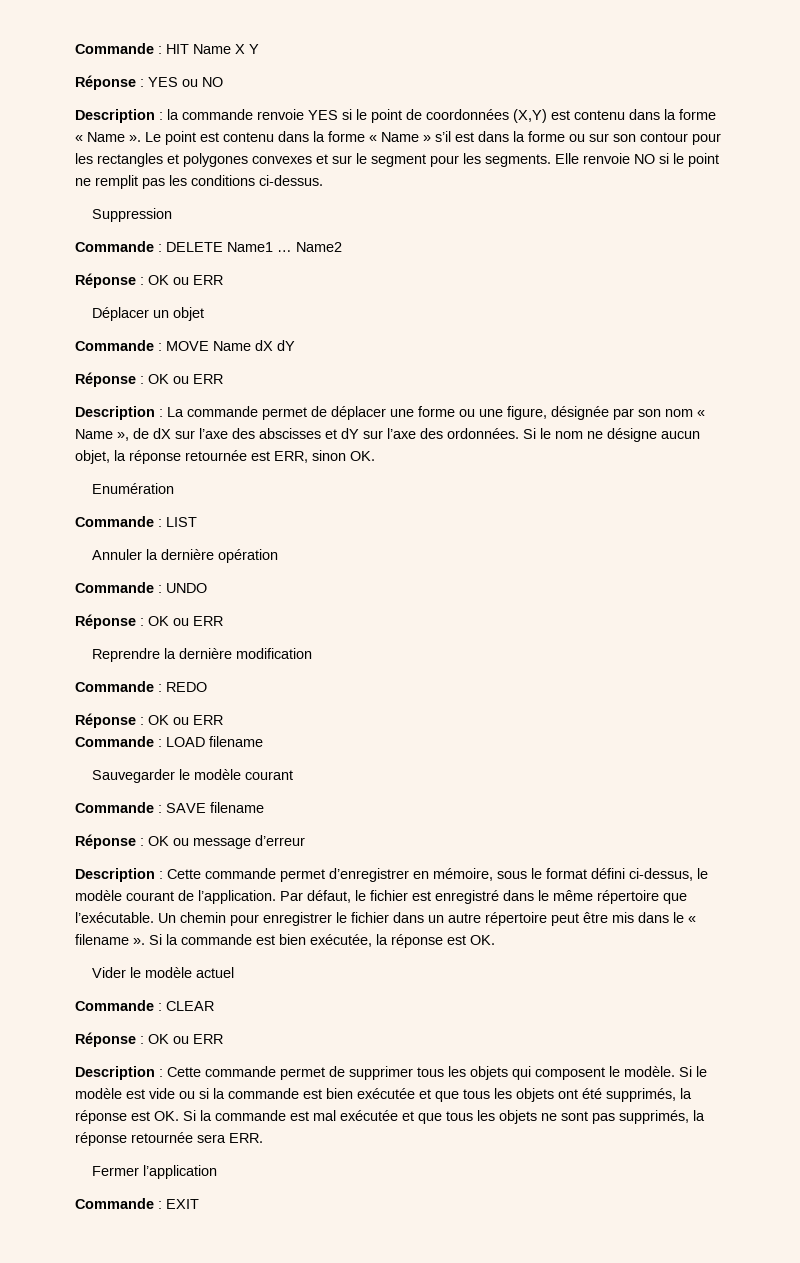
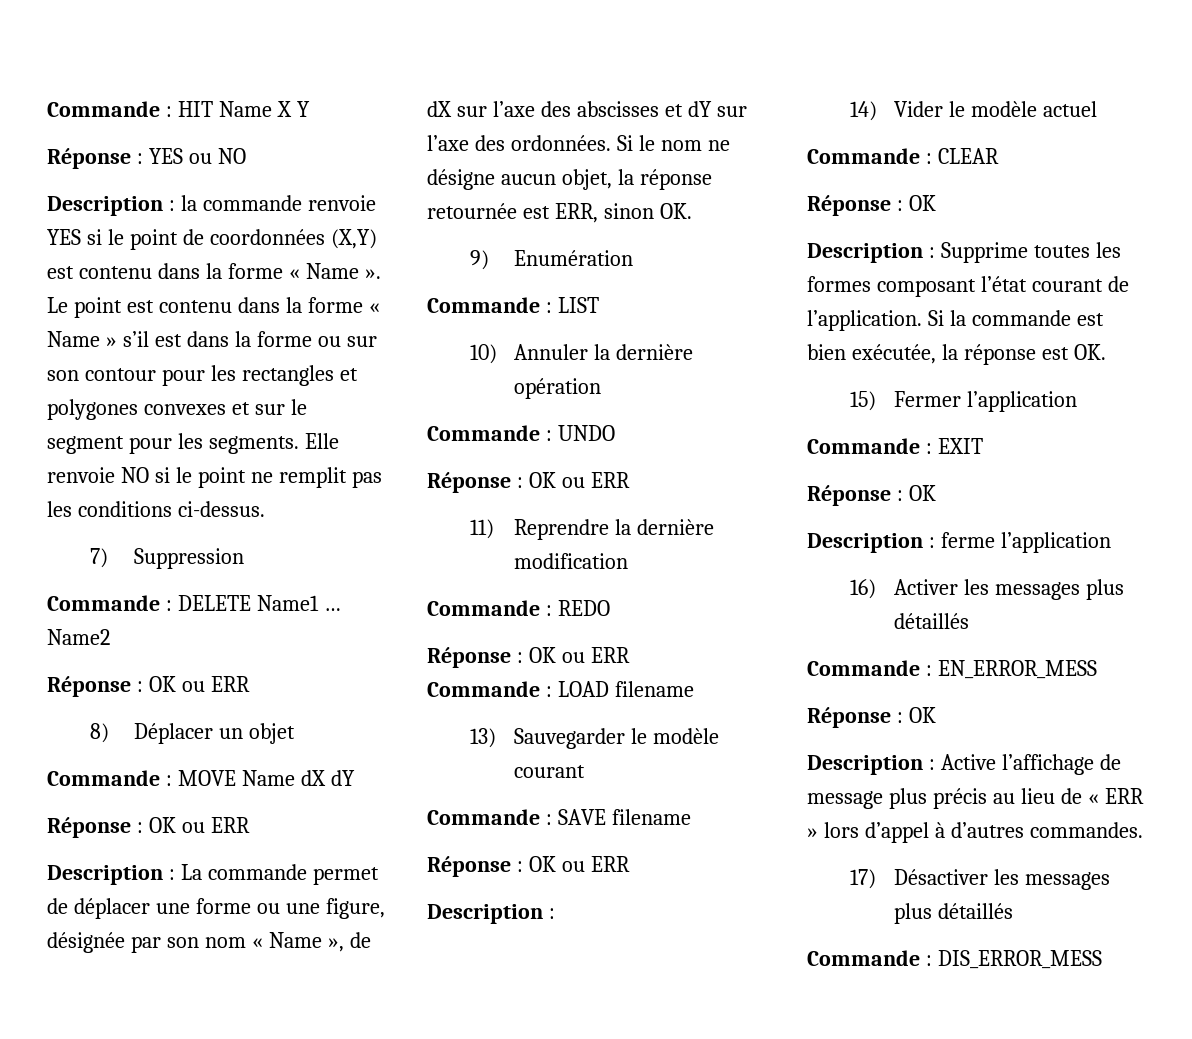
(323, 180) none -> [90,548,109,568] 7)
(223, 280) none -> [90,723,110,743] 8)
(375, 456) none -> [470,250,490,270] 9)
(197, 522) none -> [470,344,498,364] 10)
(223, 621) none -> [470,519,495,539] 11)
(263, 741) none -> [470,728,497,748] 13)
[193,835,305,849] [75,868,708,882] [75,890,687,904] [75,912,696,926] [75,934,495,948] message d’erreur // Description : Cette commande permet d’enregistrer en mémoire, sous le format défini ci-dessus, le modèle courant de l’application. Par défaut, le fichier est enregistré dans le même répertoire que l’exécutable. Un chemin pour enregistrer le fichier dans un autre répertoire peut être mis dans le « filename ». Si la commande est bien exécutée, la réponse est OK. // -> [590,856,630,872] [427,904,555,924] [850,101,878,121] ERR // Description : // 14)
[173,1034,223,1044] [75,1066,707,1080] [75,1088,692,1102] [75,1110,705,1124] [75,1132,263,1146] ou ERR // Description : Cette commande permet de supprimer tous les objets qui composent le modèle. Si le modèle est vide ou si la commande est bien exécutée et que tous les objets ont été supprimés, la réponse est OK. Si la commande est mal exécutée et que tous les objets ne sont pas supprimés, la réponse retournée sera ERR. // -> [807,242,1121,263] [807,276,1129,297] [807,310,1104,331] [807,344,1106,365] [850,391,877,411] // Description : Supprime toutes les formes composant l’état courant de l’application. Si la commande est bien exécutée, la réponse est OK. // 15)
(199, 1204) none -> [807,485,936,506] [807,532,1111,553] [850,579,1124,600] [893,613,969,629] [807,660,1097,679] [807,707,936,728] [807,754,1121,775] [807,788,1144,809] [807,822,1143,843] [850,869,1110,890] [893,903,1013,924] [807,950,1102,969] // Réponse : OK // Description : ferme l’application // 16) Activer les messages plus détaillés // Commande : EN_ERROR_MESS // Réponse : OK // Description : Active l’affichage de message plus précis au lieu de « ERR » lors d’appel à d’autres commandes. // 17) Désactiver les messages plus détaillés // Commande : DIS_ERROR_MESS

